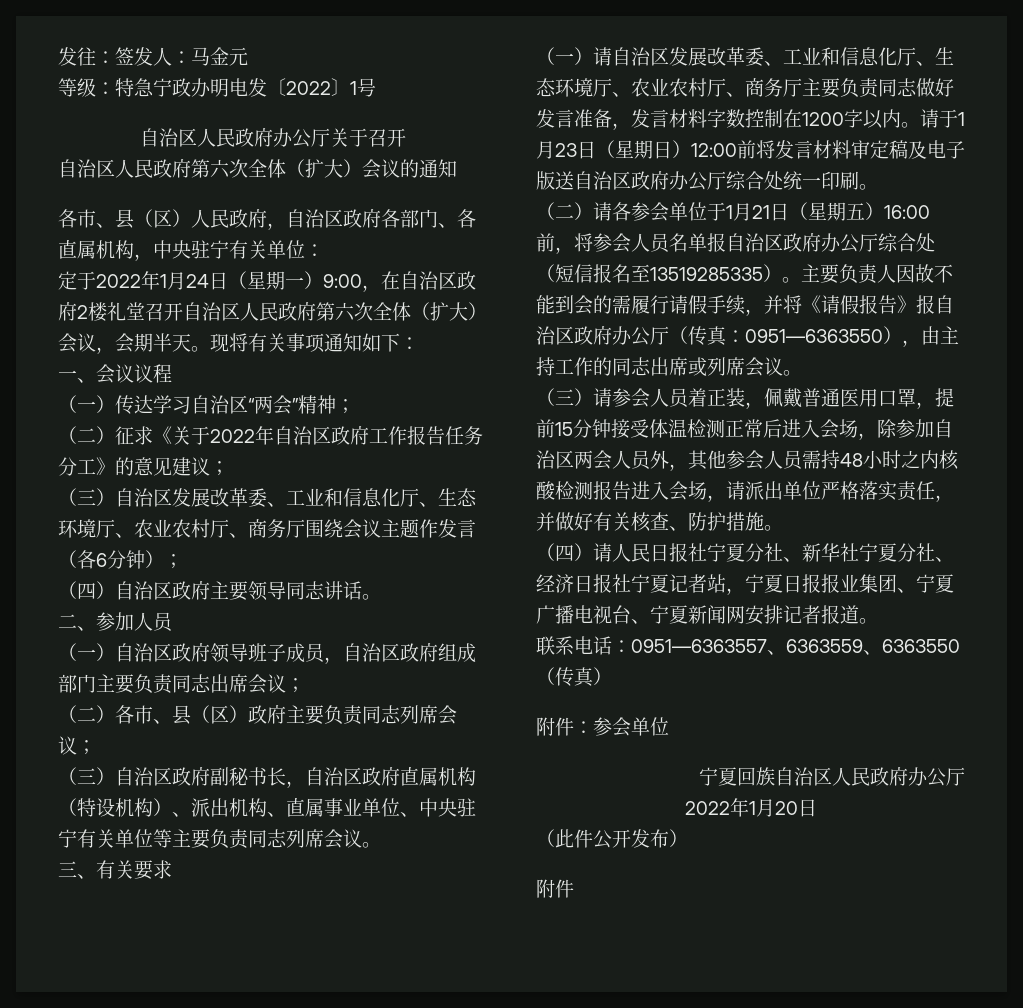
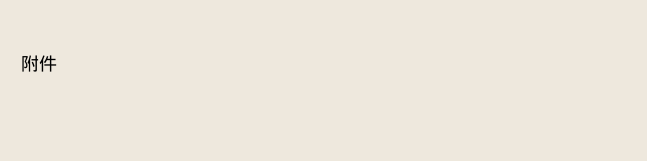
[58,47,248,66] [58,78,376,97] [139,128,406,148] [58,159,457,179] [58,209,476,230] [58,240,324,261] [58,271,476,292] [58,302,487,322] [58,333,419,354] [58,364,172,384] [58,395,355,415] [58,426,483,445] [58,457,229,476] [58,488,477,508] [58,519,476,539] [58,550,183,569] [58,581,381,601] [58,612,174,632] [58,643,476,664] [58,674,305,694] [58,705,457,725] [58,736,96,755] [58,767,476,788] [58,798,476,817] [58,829,381,849] [58,860,172,880] [536,47,954,67] [536,78,954,98] [536,109,965,130] [536,140,965,159] [536,171,878,191] [536,202,930,222] [536,233,935,254] [536,264,953,284] [536,295,954,316] [536,326,959,347] [536,357,802,377] [536,388,954,409] [536,419,953,440] [536,450,959,471] [536,481,954,502] [536,512,783,532] [536,543,954,562] [536,574,954,595] [536,605,878,625] [536,636,960,655] [536,667,612,687] [536,717,669,737] [699,767,965,787] [684,798,817,817] [536,829,688,849] 发往：签发人：马金元 // 等级：特急宁政办明电发〔2022〕1号 // 自治区人民政府办公厅关于召开 // 自治区人民政府第六次全体（扩大）会议的通知 // 各市、县（区）人民政府，自治区政府各部门、各直属机构，中央驻宁有关单位： // 定于2022年1月24日（星期一）9:00，在自治区政府2楼礼堂召开自治区人民政府第六次全体（扩大）会议，会期半天。现将有关事项通知如下： // 一、会议议程 // （一）传达学习自治区“两会”精神； // （二）征求《关于2022年自治区政府工作报告任务分工》的意见建议； // （三）自治区发展改革委、工业和信息化厅、生态环境厅、农业农村厅、商务厅围绕会议主题作发言（各6分钟）； // （四）自治区政府主要领导同志讲话。 // 二、参加人员 // （一）自治区政府领导班子成员，自治区政府组成部门主要负责同志出席会议； // （二）各市、县（区）政府主要负责同志列席会议； // （三）自治区政府副秘书长，自治区政府直属机构（特设机构）、派出机构、直属事业单位、中央驻宁有关单位等主要负责同志列席会议。 // 三、有关要求 // （一）请自治区发展改革委、工业和信息化厅、生态环境厅、农业农村厅、商务厅主要负责同志做好发言准备，发言材料字数控制在1200字以内。请于1月23日（星期日）12:00前将发言材料审定稿及电子版送自治区政府办公厅综合处统一印刷。 // （二）请各参会单位于1月21日（星期五）16:00前，将参会人员名单报自治区政府办公厅综合处（短信报名至13519285335）。主要负责人因故不能到会的需履行请假手续，并将《请假报告》报自治区政府办公厅（传真：0951—6363550），由主持工作的同志出席或列席会议。 // （三）请参会人员着正装，佩戴普通医用口罩，提前15分钟接受体温检测正常后进入会场，除参加自治区两会人员外，其他参会人员需持48小时之内核酸检测报告进入会场，请派出单位严格落实责任，并做好有关核查、防护措施。 // （四）请人民日报社宁夏分社、新华社宁夏分社、经济日报社宁夏记者站，宁夏日报报业集团、宁夏广播电视台、宁夏新闻网安排记者报道。 // 联系电话：0951—6363557、6363559、6363550（传真） // 附件：参会单位 // 宁夏回族自治区人民政府办公厅 // 2022年1月20日 // （此件公开发布） // -> (21, 63) none

